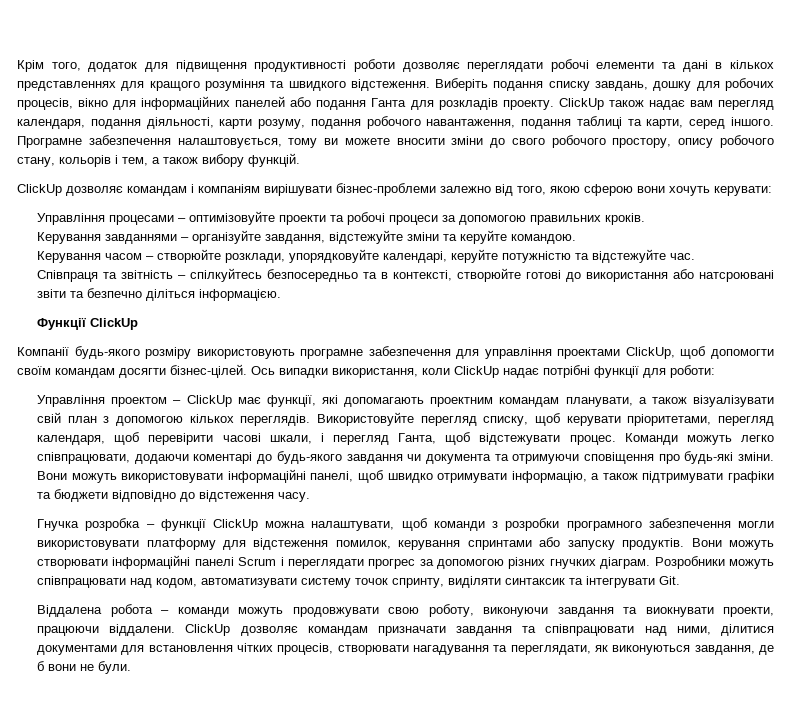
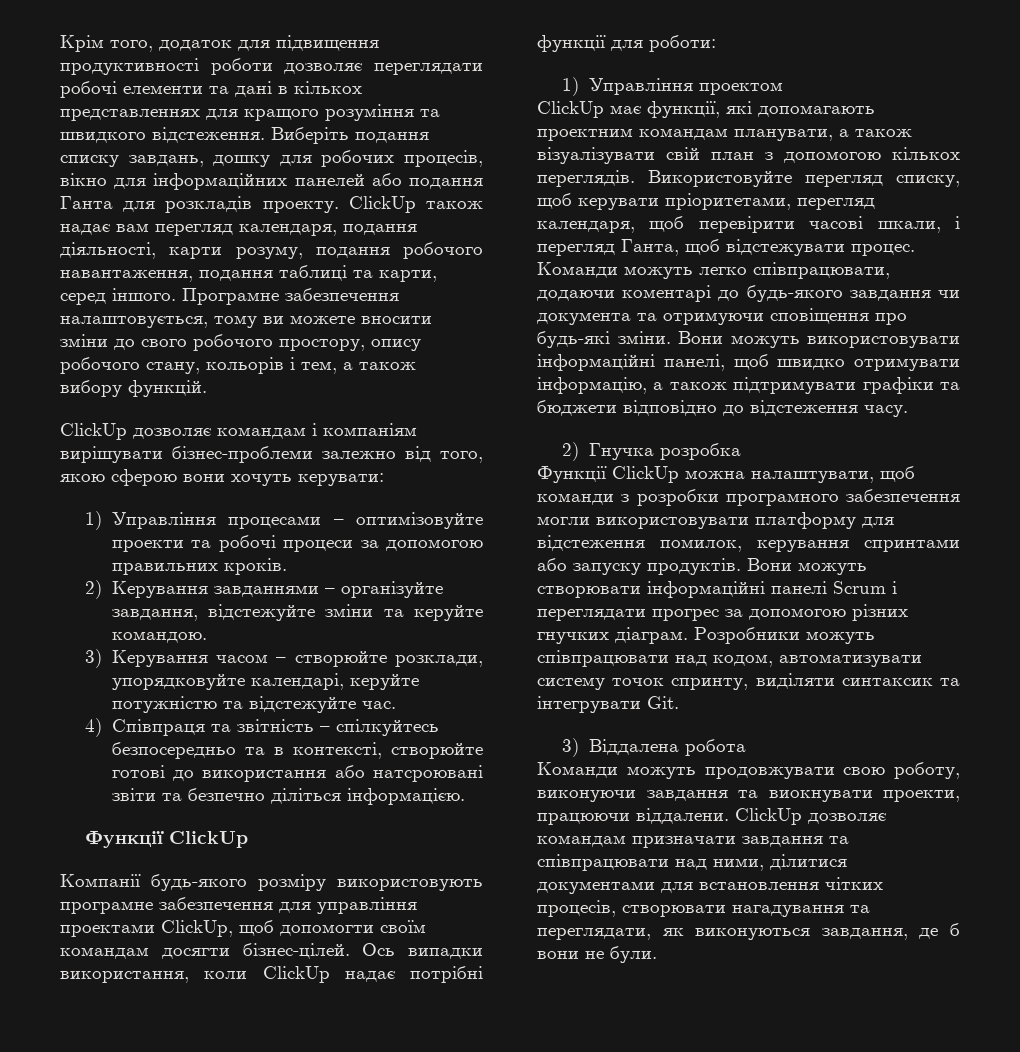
(772, 191) none -> [85,511,103,530] 1)
(646, 219) none -> [85,580,103,599] 2)
(577, 239) none -> [85,649,103,668] 3)
(696, 256) none -> [85,718,103,737] 4)
(715, 371) none -> [562,77,580,96] 1)
[173,400,182,404] – -> (783, 88) //
(311, 497) none -> [562,442,580,461] 2)
[146,519,206,531] – функції -> [537,466,607,483] // Функції
(681, 580) none -> [562,738,580,757] 3)
[161,607,229,617] – команди -> [537,762,618,778] // Команди

